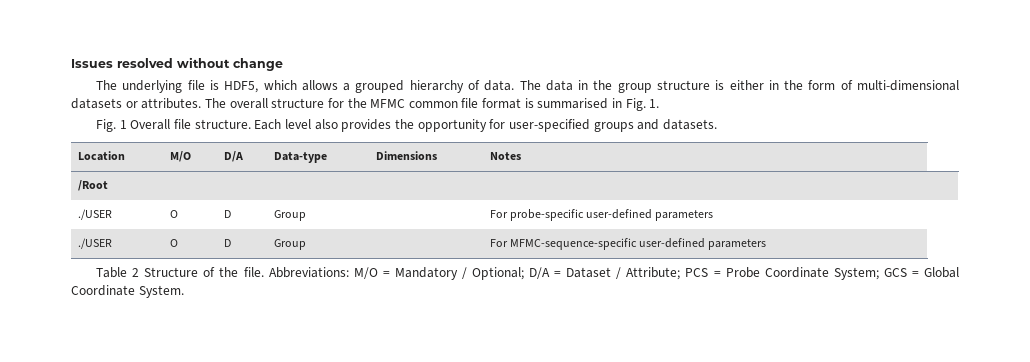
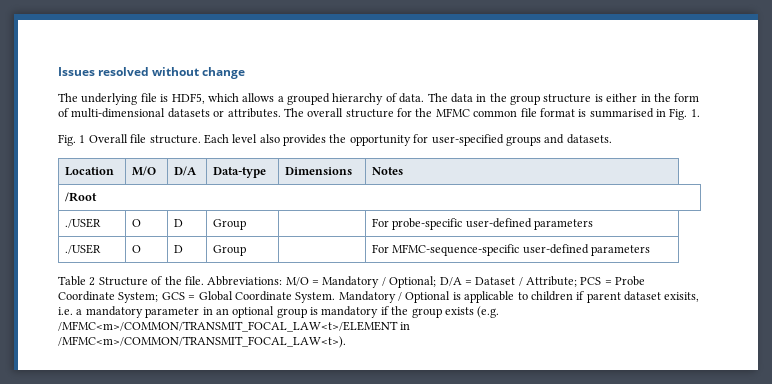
(184, 291) none -> [338,291,700,303] [58,306,500,318] [58,321,411,332] [58,336,346,348] Mandatory / Optional is applicable to children if parent dataset exisits, i.e. a mandatory parameter in an optional group is mandatory if the group exists (e.g. /MFMC<m>/COMMON/TRANSMIT_FOCAL_LAW<t>/ELEMENT in /MFMC<m>/COMMON/TRANSMIT_FOCAL_LAW<t>).

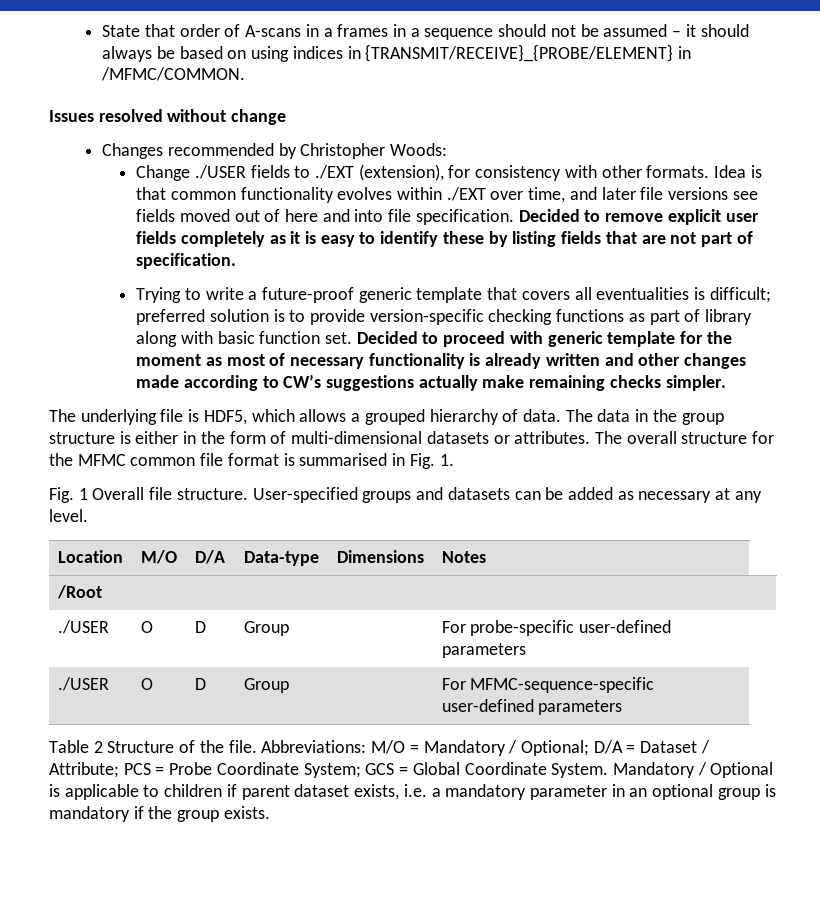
[58,67,246,79] Issues resolved without change -> [102,24,749,40] [102,44,691,62] [101,67,246,81] [49,109,287,125] [102,143,448,159] [136,164,762,181] [136,187,758,203] [136,209,759,225] [136,231,753,247] [136,253,237,269] [136,287,771,303] [136,309,753,325] [136,331,732,347] [136,353,747,369] [136,374,726,391] State that order of A-scans in a frames in a sequence should not be assumed – it should always be based on using indices in {TRANSMIT/RECEIVE}_{PROBE/ELEMENT} in /MFMC/COMMON. // Issues resolved without change // Changes recommended by Christopher Woods: // Change ./USER fields to ./EXT (extension), for consistency with other formats. Idea is that common functionality evolves within ./EXT over time, and later file versions see fields moved out of here and into file specification. Decided to remove explicit user fields completely as it is easy to identify these by listing fields that are not part of specification. // Trying to write a future-proof generic template that covers all eventualities is difficult; preferred solution is to provide version-specific checking functions as part of library along with basic function set. Decided to proceed with generic template for the moment as most of necessary functionality is already written and other changes made according to CW’s suggestions actually make remaining checks simpler.
[203,134,612,146] Each level also provides the opportunity for user-specified groups and datasets. -> [252,487,762,503] [49,509,88,522] User-specified groups and datasets can be added as necessary at any level.
[664,292,700,302] exisits, -> [354,784,400,800] exists,
[444,306,500,318] [58,321,411,332] [58,336,346,348] exists (e.g. /MFMC<m>/COMMON/TRANSMIT_FOCAL_LAW<t>/ELEMENT in /MFMC<m>/COMMON/TRANSMIT_FOCAL_LAW<t>). -> [223,806,270,819] exists.

